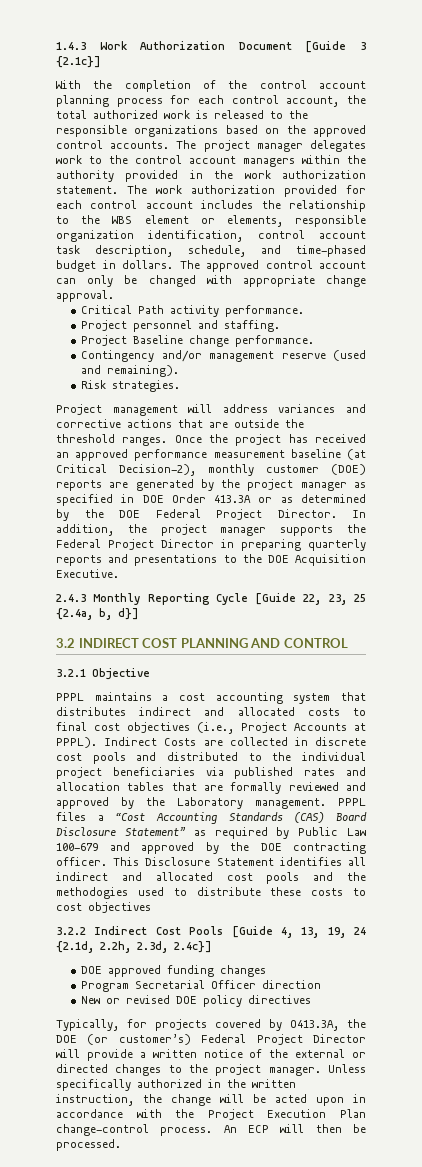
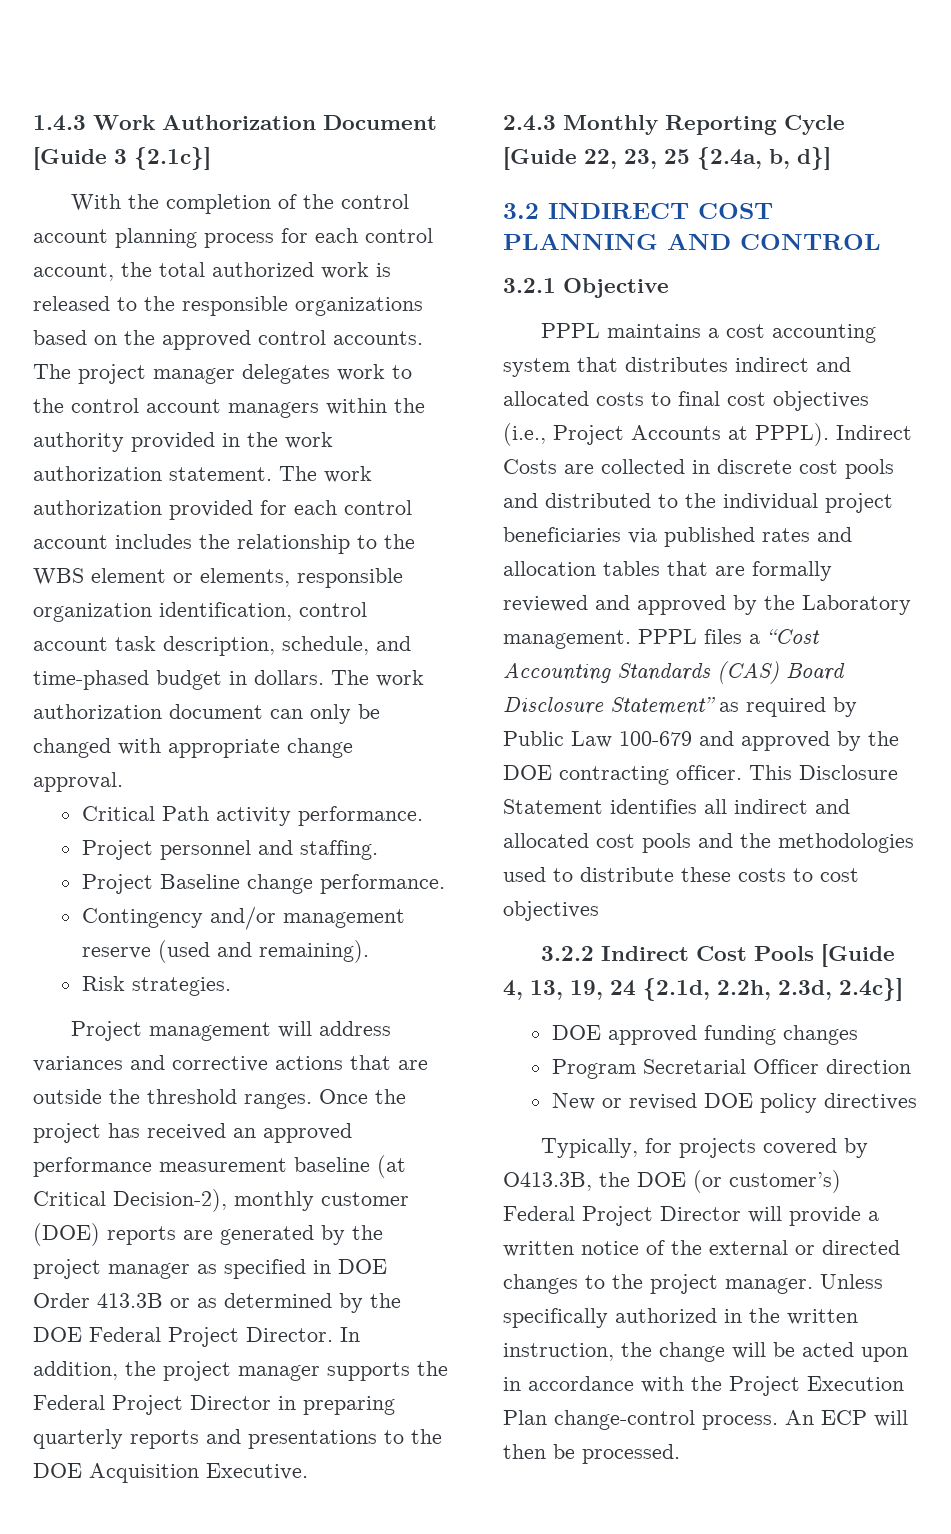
[206,260,366,272] approved control account -> [376,670,424,687] [33,704,263,719] work authorization document
[214,495,252,503] 413.3A -> [97,1293,163,1308] 413.3B
[56,887,128,899] methodogies -> [778,833,914,853] methodologies
[290,1020,339,1031] O413.3A, -> [503,1172,592,1191] O413.3B,

